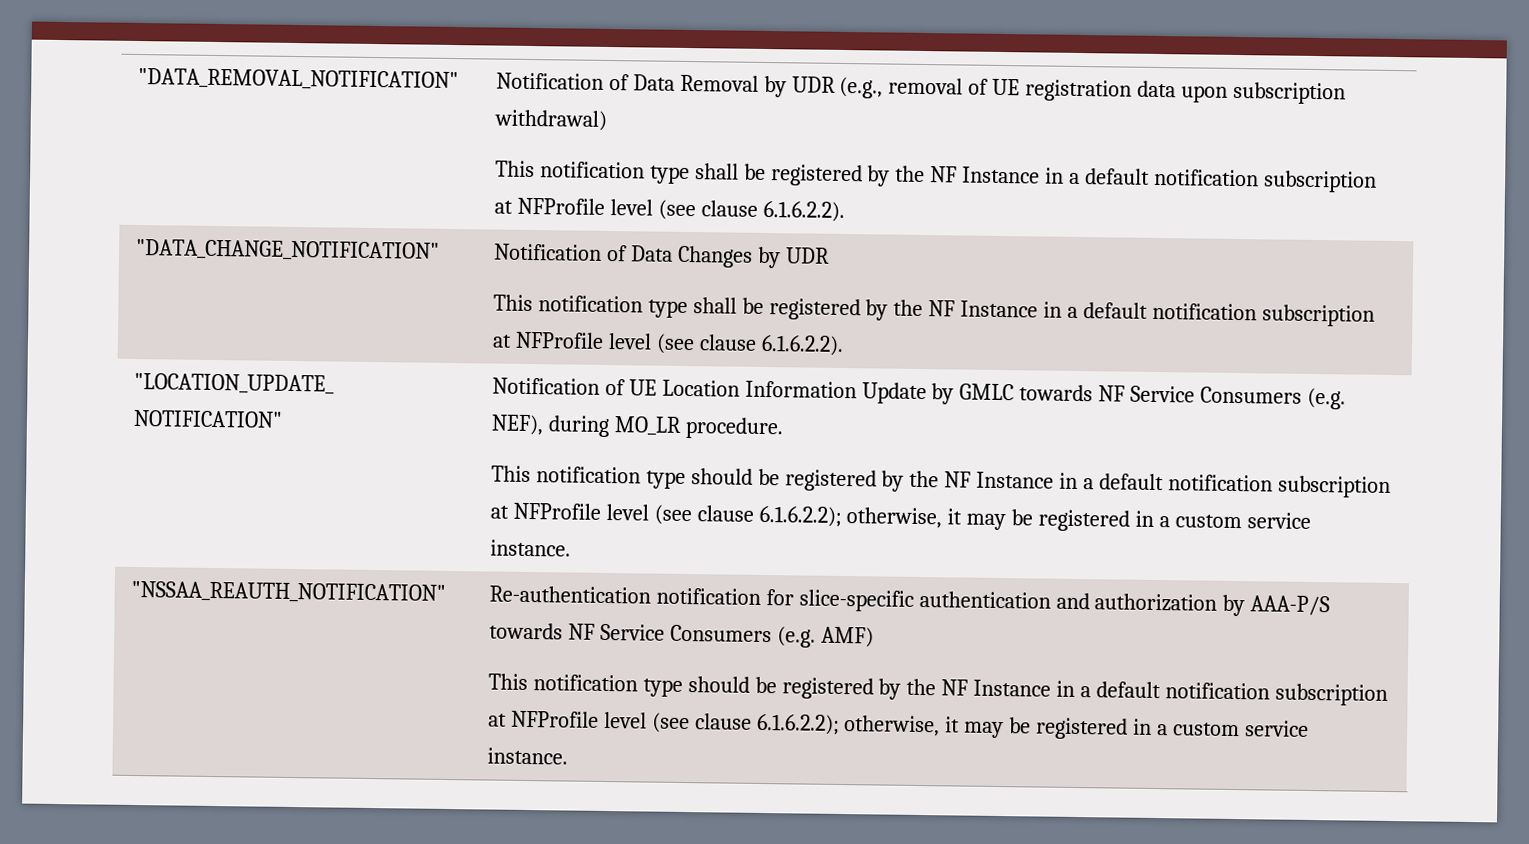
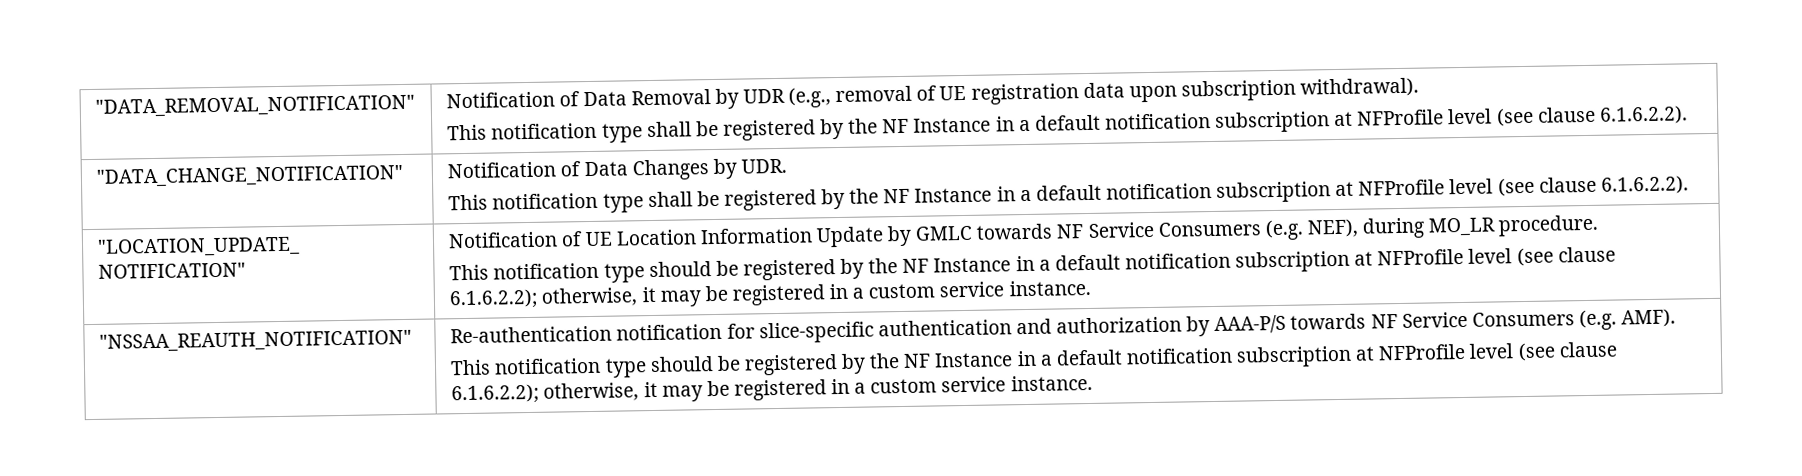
[493,109,607,131] withdrawal) -> [1300,77,1420,98] withdrawal).
[785,247,830,264] UDR -> [740,158,787,174] UDR.
[820,626,874,648] AMF) -> [1621,308,1677,328] AMF).

